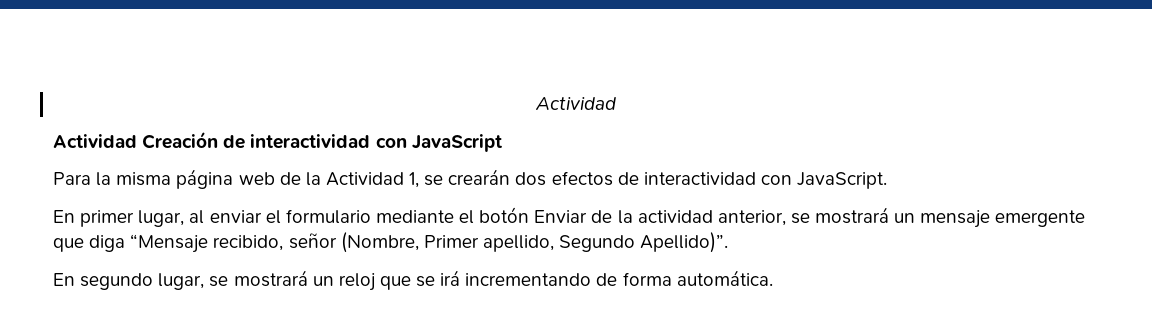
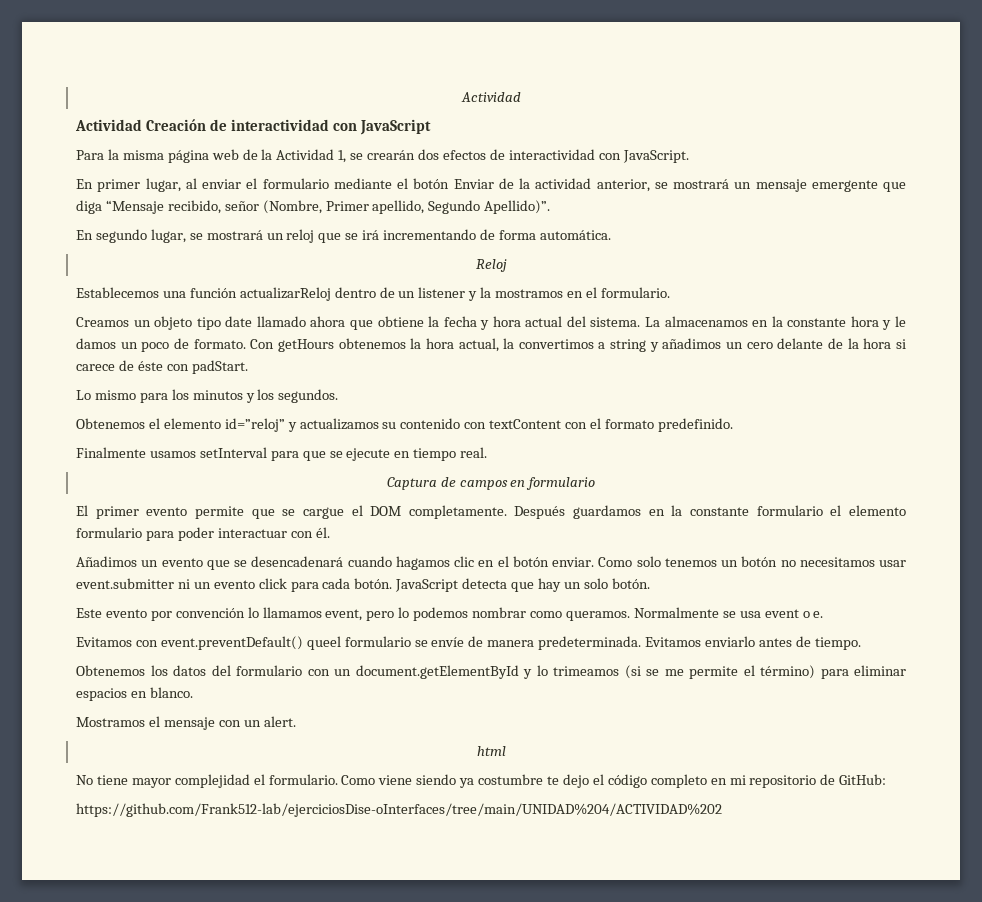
(773, 278) none -> [475,259,507,272] [76,287,670,301] [76,316,907,330] [76,338,907,352] [76,360,248,374] [76,389,339,403] [76,418,733,432] [76,447,488,461] [386,477,596,490] [76,505,906,519] [76,527,330,541] [76,556,906,570] [76,578,650,592] [76,607,824,621] [76,636,861,650] [76,665,906,679] [76,687,193,701] [76,716,296,730] [476,746,506,756] [76,774,887,788] [76,803,722,817] // Reloj // Establecemos una función actualizarReloj dentro de un listener y la mostramos en el formulario. // Creamos un objeto tipo date llamado ahora que obtiene la fecha y hora actual del sistema. La almacenamos en la constante hora y le damos un poco de formato. Con getHours obtenemos la hora actual, la convertimos a string y añadimos un cero delante de la hora si carece de éste con padStart. // Lo mismo para los minutos y los segundos. // Obtenemos el elemento id=”reloj” y actualizamos su contenido con textContent con el formato predefinido. // Finalmente usamos setInterval para que se ejecute en tiempo real. // Captura de campos en formulario // El primer evento permite que se cargue el DOM completamente. Después guardamos en la constante formulario el elemento formulario para poder interactuar con él. // Añadimos un evento que se desencadenará cuando hagamos clic en el botón enviar. Como solo tenemos un botón no necesitamos usar event.submitter ni un evento click para cada botón. JavaScript detecta que hay un solo botón. // Este evento por convención lo llamamos event, pero lo podemos nombrar como queramos. Normalmente se usa event o e. // Evitamos con event.preventDefault() queel formulario se envíe de manera predeterminada. Evitamos enviarlo antes de tiempo. // Obtenemos los datos del formulario con un document.getElementById y lo trimeamos (si se me permite el término) para eliminar espacios en blanco. // Mostramos el mensaje con un alert. // html // No tiene mayor complejidad el formulario. Como viene siendo ya costumbre te dejo el código completo en mi repositorio de GitHub: // https://github.com/Frank512-lab/ejerciciosDise-oInterfaces/tree/main/UNIDAD%204/ACTIVIDAD%202

